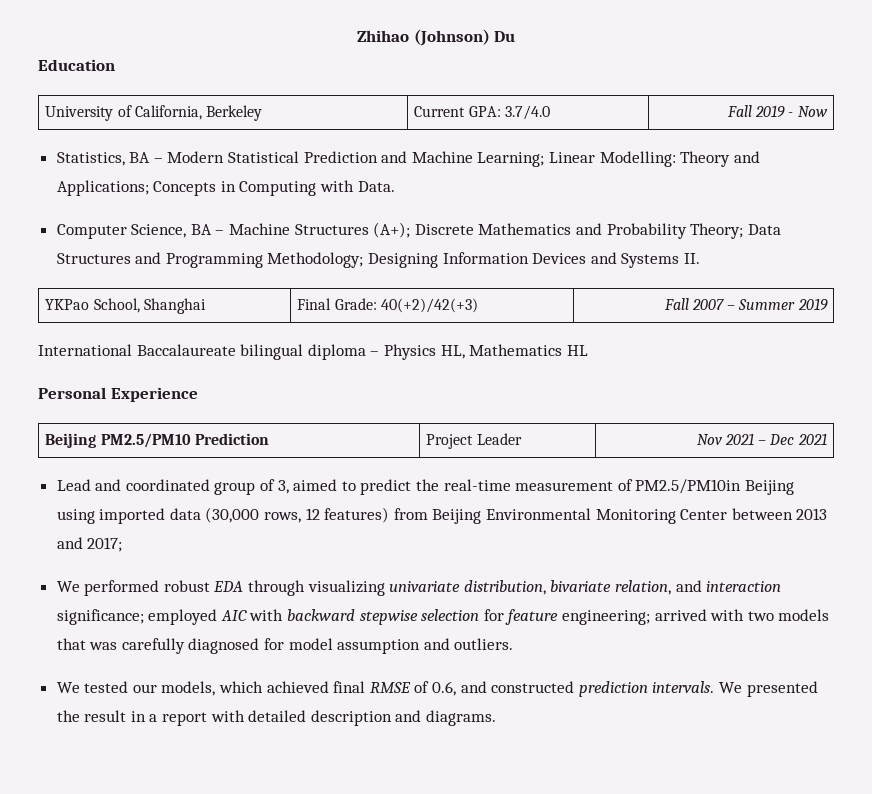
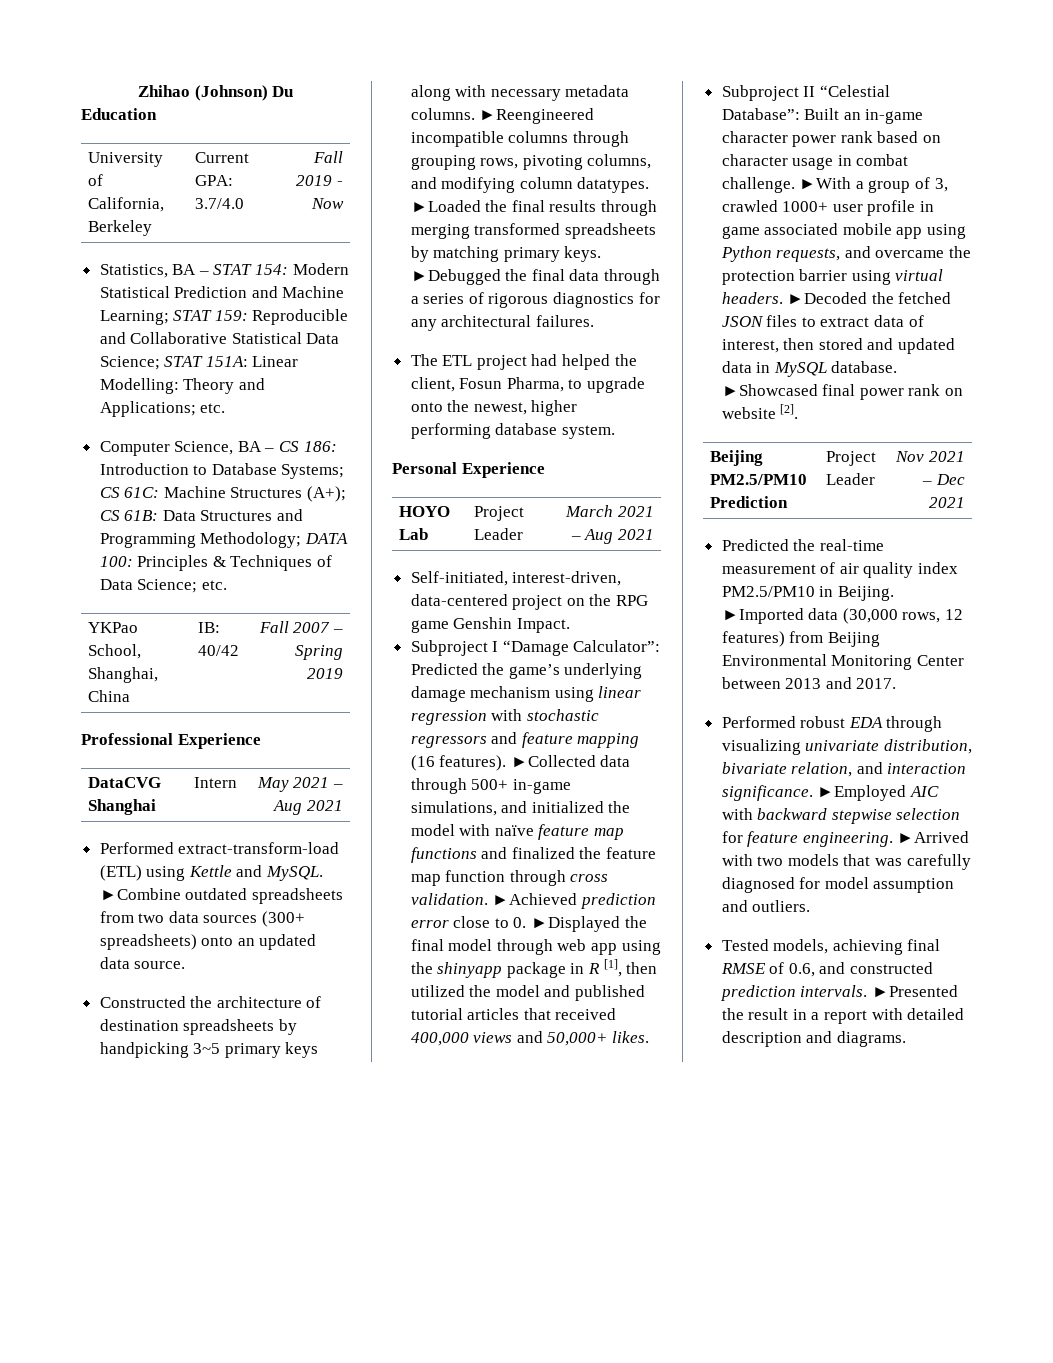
(163, 160) none -> [213,264,289,275] STAT 154:
(545, 159) none -> [173,309,349,325] [99,332,340,344] [99,356,248,370] STAT 159: Reproducible and Collaborative Statistical Data Science; STAT 151A:
[153,180,395,196] Concepts in Computing with Data. -> [200,403,226,413] etc.
[229,222,744,239] Machine Structures (A+); Discrete Mathematics and Probability Theory; -> [279,441,337,452] [99,463,345,479] [99,486,347,502] [99,510,159,521] CS 186: Introduction to Database Systems; CS 61C: Machine Structures (A+); CS 61B:
[368,252,701,268] [45,298,206,314] [297,298,478,313] Designing Information Devices and Systems II. // YKPao School, Shanghai | Final Grade: 40(+2)/42(+3) -> [304,533,348,544] [99,555,333,571] [99,579,227,593] [88,622,139,633] [88,644,142,659] [88,667,159,683] [88,690,131,702] [198,622,221,633] [198,645,240,656] DATA 100: Principles & Techniques of Data Science; etc. // YKPao School, Shanghai, China | IB: 40/42
[738,299,796,310] Summer -> [294,645,343,660] Spring
[38,344,588,360] [38,387,198,402] International Baccalaureate bilingual diploma – Physics HL, Mathematics HL // Personal Experience -> [81,733,261,749] [88,777,162,788] [88,799,157,815] [194,777,238,788] [256,777,343,792] [273,800,343,815] [99,842,340,854] [99,865,324,881] [99,888,343,904] [99,911,306,927] [99,934,317,950] [99,957,186,969] [99,996,322,1008] [99,1019,297,1035] [99,1042,319,1058] [410,85,630,101] [410,108,595,124] [410,131,629,147] [410,154,652,170] [410,177,650,193] [410,200,658,216] [410,223,656,239] [410,246,602,262] [410,269,661,285] [410,292,660,308] [410,315,594,331] [410,354,637,370] [410,377,646,393] [410,400,578,416] [410,423,615,439] [392,462,545,478] [399,506,451,517] [399,528,429,540] [474,506,525,521] [474,528,524,540] [565,505,654,517] [570,529,654,544] [410,571,622,586] [410,594,649,610] [410,617,570,633] [410,640,661,656] [410,663,643,679] [410,686,642,702] [410,709,599,725] [410,732,640,748] [410,755,631,771] [410,778,571,794] [410,801,631,816] [410,824,625,840] [410,847,657,863] [410,870,609,886] [410,893,656,909] [410,916,647,932] [410,939,661,955] [410,959,658,978] [410,985,646,1001] [410,1008,617,1020] [410,1031,650,1046] [721,85,890,101] [721,108,924,124] [721,131,942,147] [721,154,909,170] [721,177,948,193] [721,200,935,216] [721,223,967,239] [720,246,972,262] [721,269,944,285] [721,292,952,305] [721,315,924,327] [721,338,956,354] [721,361,898,377] [721,384,964,400] [721,404,799,419] Professional Experience // DataCVG Shanghai | Intern | May 2021 – Aug 2021 // Performed extract-transform-load (ETL) using Kettle and MySQL. ►Combine outdated spreadsheets from two data sources (300+ spreadsheets) onto an updated data source. // Constructed the architecture of destination spreadsheets by handpicking 3~5 primary keys along with necessary metadata columns. ►Reengineered incompatible columns through grouping rows, pivoting columns, and modifying column datatypes. ►Loaded the final results through merging transformed spreadsheets by matching primary keys. ►Debugged the final data through a series of rigorous diagnostics for any architectural failures. // The ETL project had helped the client, Fosun Pharma, to upgrade onto the newest, higher performing database system. // Personal Experience // HOYO Lab | Project Leader | March 2021 – Aug 2021 // Self-initiated, interest-driven, data-centered project on the RPG game Genshin Impact. // Subproject I “Damage Calculator”: Predicted the game’s underlying damage mechanism using linear regression with stochastic regressors and feature mapping (16 features). ►Collected data through 500+ in-game simulations, and initialized the model with naïve feature map functions and finalized the feature map function through cross validation. ►Achieved prediction error close to 0. ►Displayed the final model through web app using the shinyapp package in R [1], then utilized the model and published tutorial articles that received 400,000 views and 50,000+ likes. // Subproject II “Celestial Database”: Built an in-game character power rank based on character usage in combat challenge. ►With a group of 3, crawled 1000+ user profile in game associated mobile app using Python requests, and overcame the protection barrier using virtual headers. ►Decoded the fetched JSON files to extract data of interest, then stored and updated data in MySQL database. ►Showcased final power rank on website [2].
[56,479,794,495] [56,508,166,524] Lead and coordinated group of 3, aimed to predict the real-time measurement of PM2.5/PM10in Beijing using imported -> [721,539,884,551] [721,562,959,578] [721,586,894,601] [721,608,804,624] Predicted the real-time measurement of air quality index PM2.5/PM10 in Beijing. ►Imported
[87,537,123,552] [56,580,160,596] 2017; // We performed -> [856,678,897,689] [721,716,796,728] 2017. // Performed
[56,609,218,625] significance; employed -> [721,785,907,801] significance. ►Employed
[562,609,707,625] engineering; arrived -> [802,831,970,847] engineering. ►Arrived
[56,681,329,696] We tested our models, which achieved -> [721,939,903,955] Tested models, achieving
[718,681,818,697] We presented -> [871,985,958,998] ►Presented

